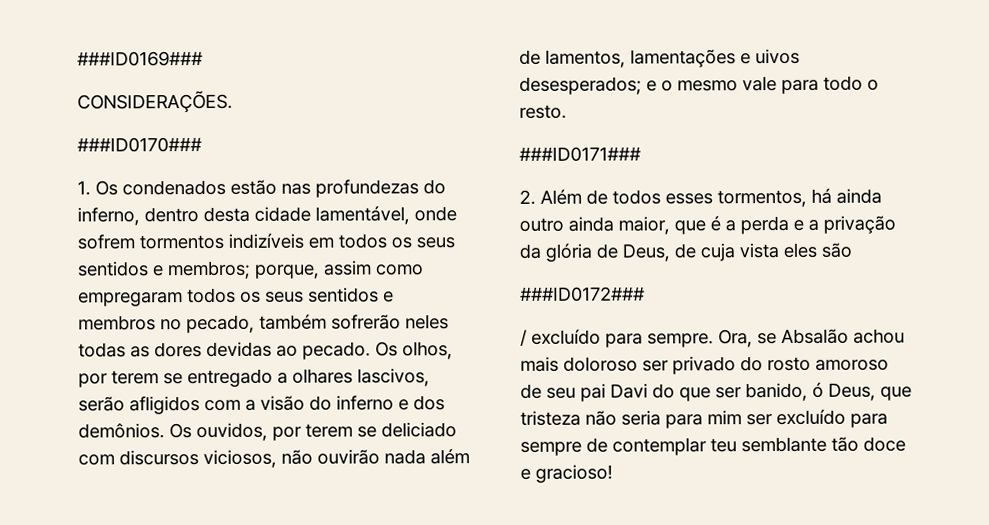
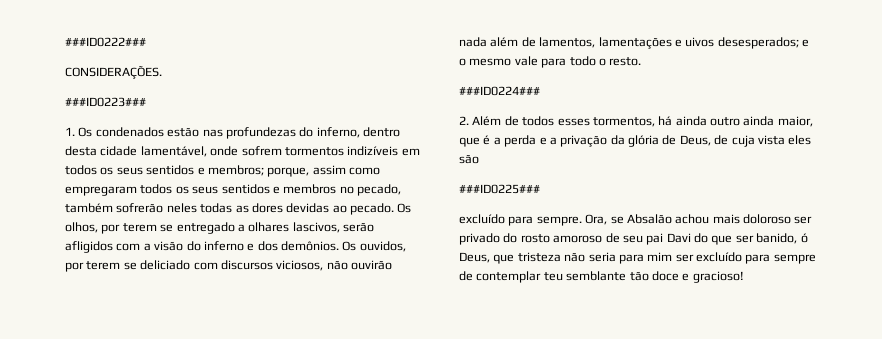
[77,51,203,67] ###ID0169### -> [65,37,146,47] ###ID0222###
[77,137,202,153] ###ID0170### -> [65,97,146,107] ###ID0223###
[519,146,641,162] ###ID0171### -> [459,86,540,96] ###ID0224###
[520,286,645,302] [520,329,527,346] ###ID0172### // / -> [459,184,540,194] ###ID0225### //

